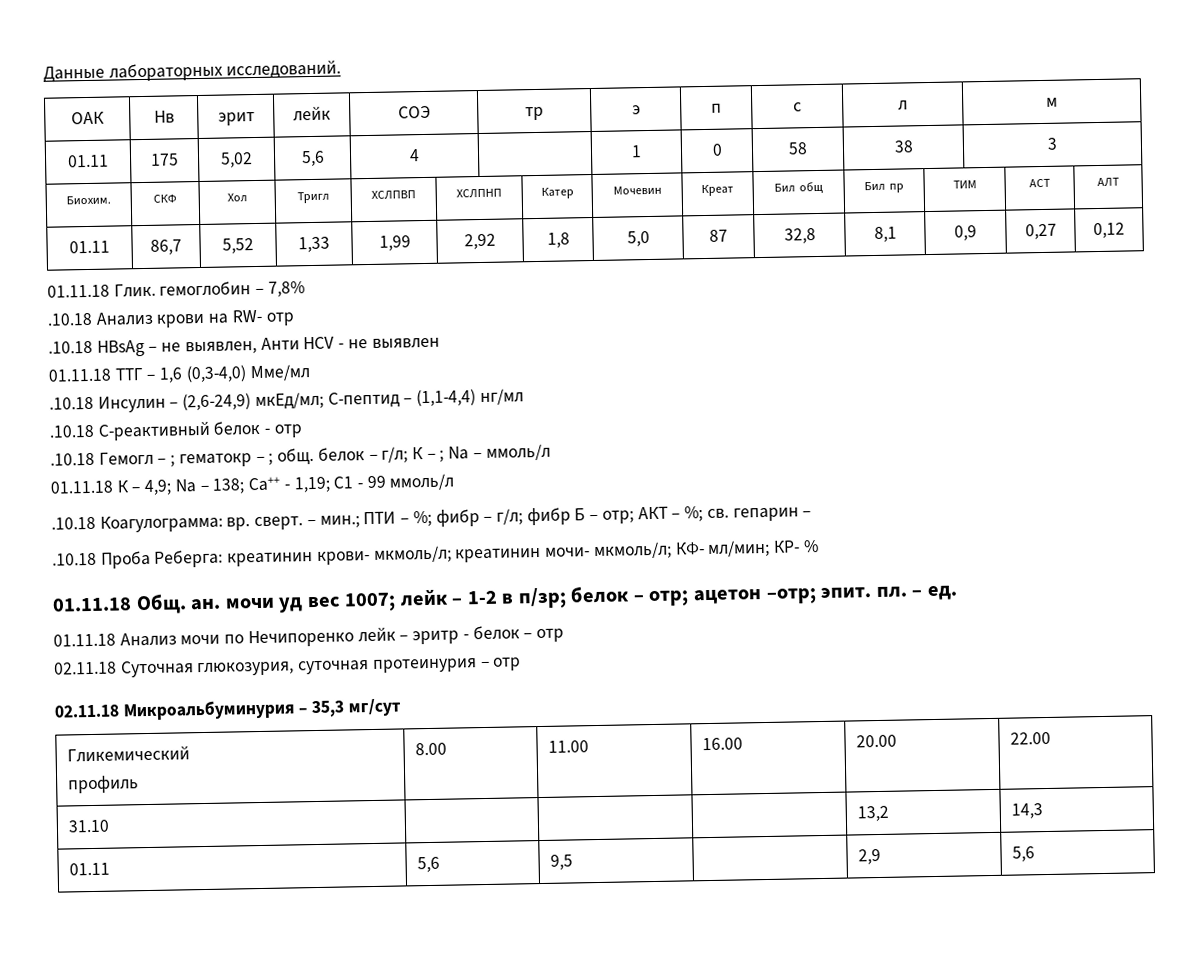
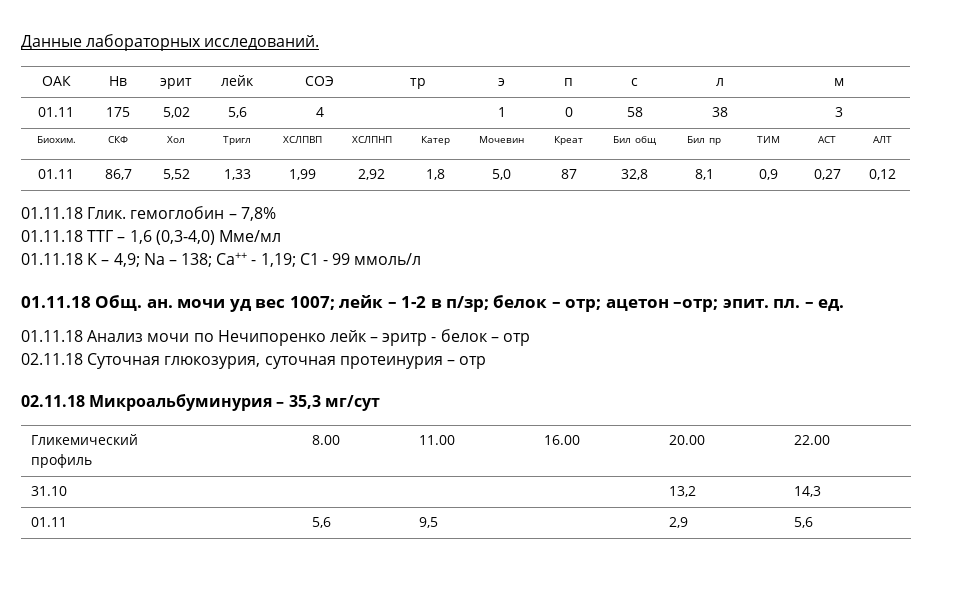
[47,309,295,328] [48,336,440,357] // .10.18 Анализ крови на RW- отр // .10.18 НВsАg – не выявлен, Анти НСV - не выявлен -> (276, 214) none
[49,388,524,413] [49,420,303,441] [50,443,551,468] // .10.18 Инсулин – (2,6-24,9) мкЕд/мл; С-пептид – (1,1-4,4) нг/мл // .10.18 С-реактивный белок - отр // .10.18 Гемогл – ; гематокр – ; общ. белок – г/л; К – ; Nа – ммоль/л -> (281, 236) none
[51,506,812,533] [52,539,819,569] // .10.18 Коагулограмма: вр. сверт. – мин.; ПТИ – %; фибр – г/л; фибр Б – отр; АКТ – %; св. гепарин – // .10.18 Проба Реберга: креатинин крови- мкмоль/л; креатинин мочи- мкмоль/л; КФ- мл/мин; КР- % -> (422, 259) none

